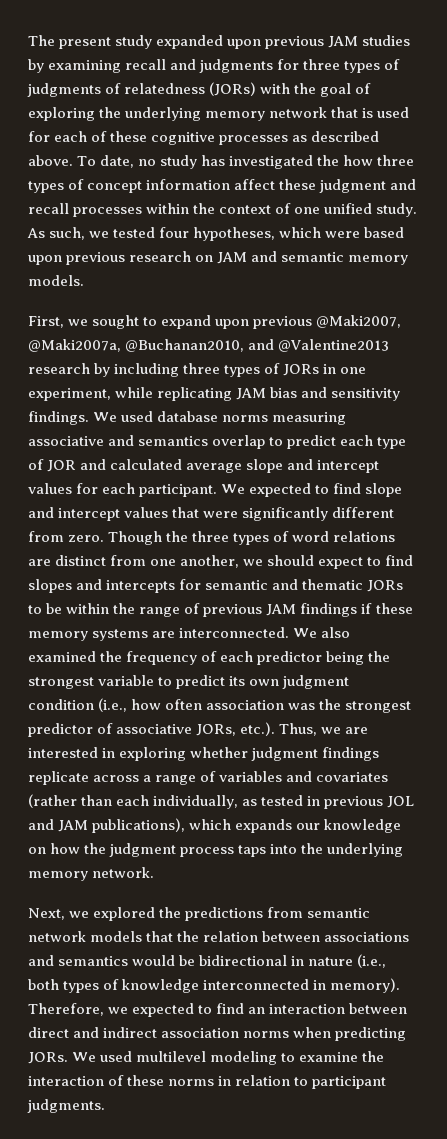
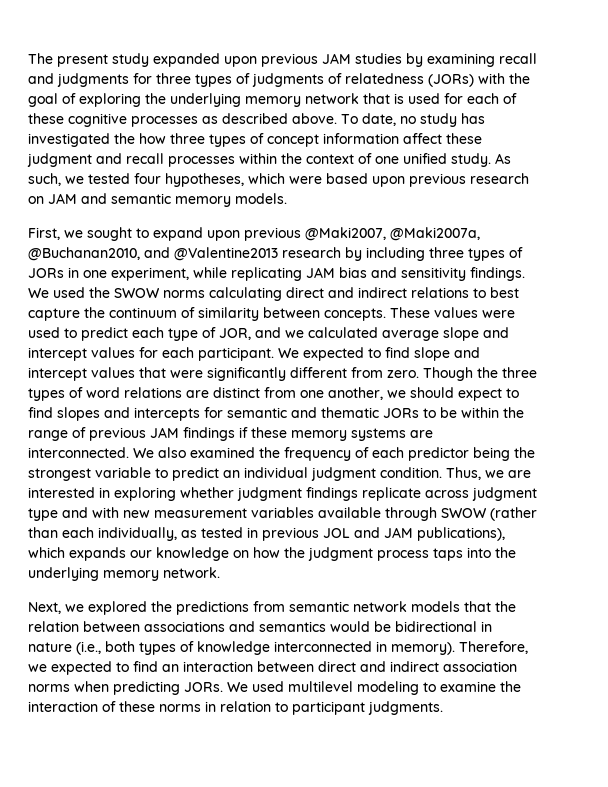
[157,411,347,425] [28,435,266,449] database norms measuring associative and semantics overlap -> [89,287,519,301] [28,307,515,321] [28,327,60,338] the SWOW norms calculating direct and indirect relations to best capture the continuum of similarity between concepts. These values were used
[47,459,107,472] JOR and -> [219,327,304,340] JOR, and we
[229,675,350,689] [28,698,412,713] [28,722,276,737] its own judgment condition (i.e., how often association was the strongest predictor of associative JORs, etc.). -> [223,467,442,481] an individual judgment condition.
[143,771,389,785] a range of variables and covariates -> [472,487,537,501] [28,507,487,521] judgment type and with new measurement variables available through SWOW

